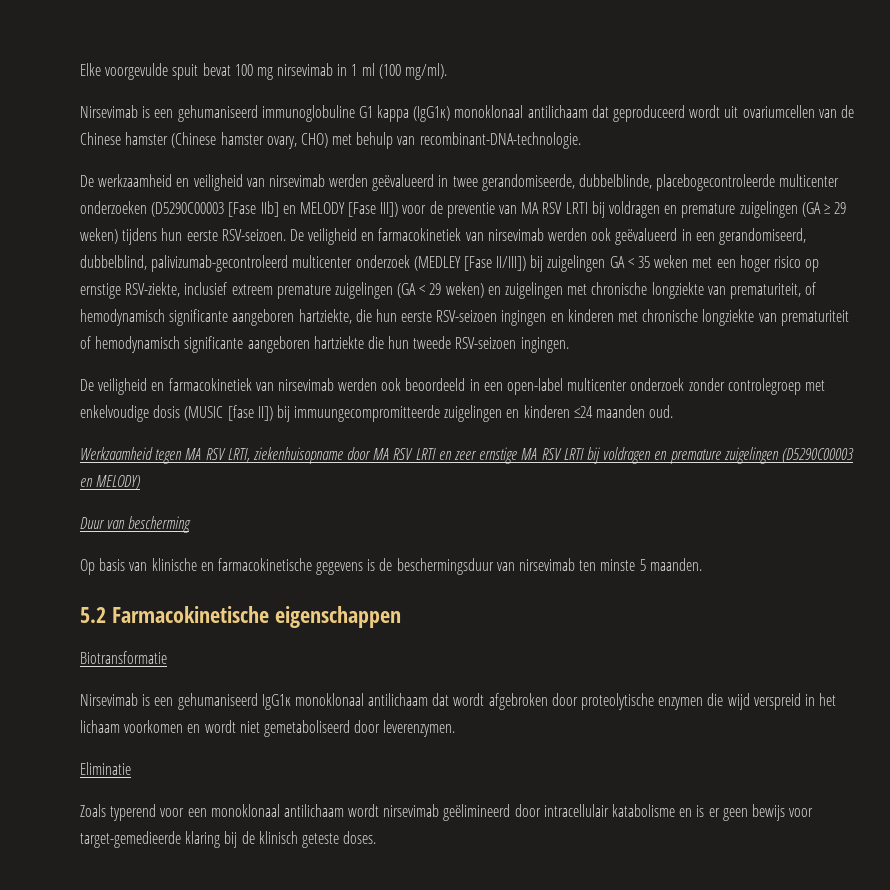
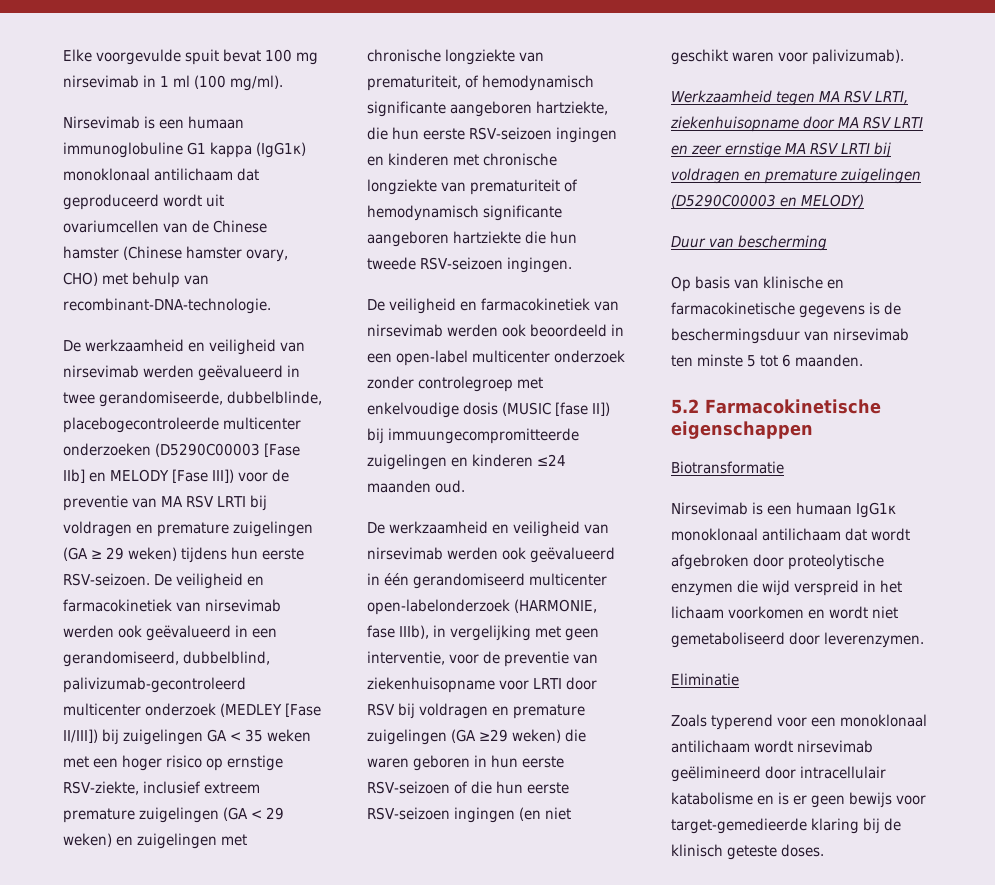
[177,105,258,122] gehumaniseerd -> [188,116,245,129] humaan
(674, 411) none -> [367,521,610,537] [367,547,616,563] [367,573,608,589] [367,599,598,615] [367,625,600,641] [367,651,599,667] [367,677,598,693] [367,703,586,719] [367,729,587,745] [367,755,565,771] [367,781,570,794] [367,807,572,823] [671,49,905,65] // De werkzaamheid en veiligheid van nirsevimab werden ook geëvalueerd in één gerandomiseerd multicenter open-labelonderzoek (HARMONIE, fase IIIb), in vergelijking met geen interventie, voor de preventie van ziekenhuisopname voor LRTI door RSV bij voldragen en premature zuigelingen (GA ≥29 weken) die waren geboren in hun eerste RSV-seizoen of die hun eerste RSV-seizoen ingingen (en niet geschikt waren voor palivizumab).
(646, 565) none -> [760,354,792,367] tot 6
[177,693,258,710] gehumaniseerd -> [796,502,853,515] humaan

